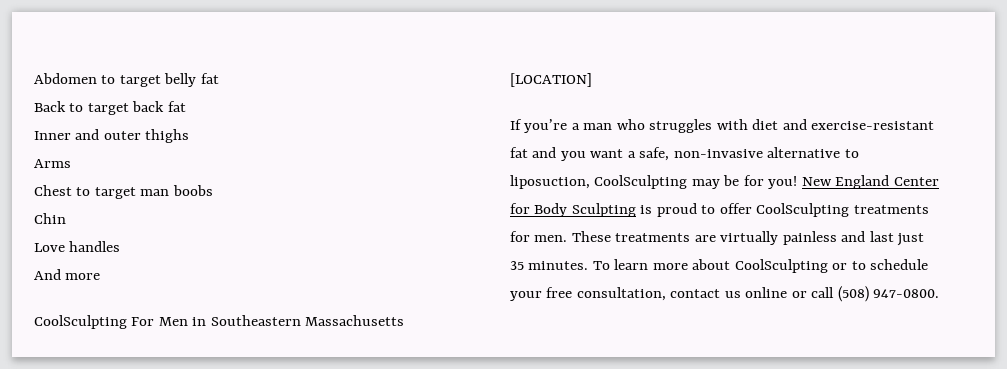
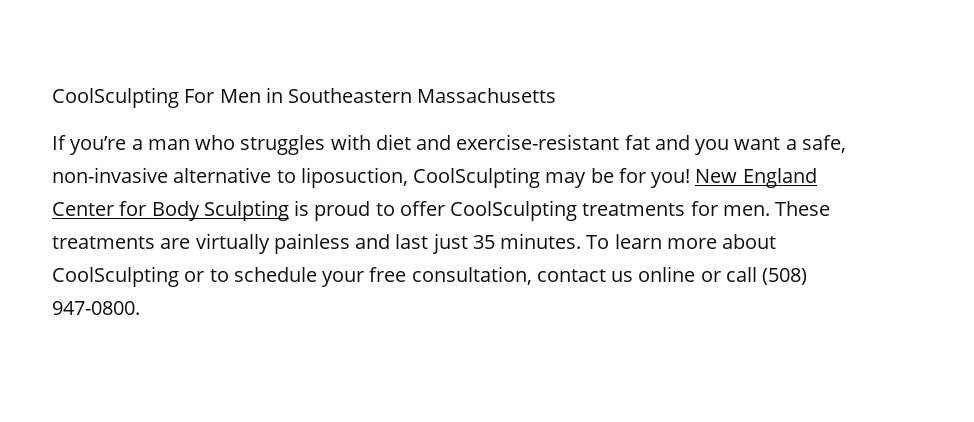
[34,73,219,87] [34,101,186,115] [34,129,190,143] [34,159,71,168] [34,185,213,199] [34,213,66,224] [34,241,121,252] [34,269,101,280] Abdomen to target belly fat // Back to target back fat // Inner and outer thighs // Arms // Chest to target man boobs // Chin // Love handles // And more // -> (52, 97) none
[510,73,592,87] [LOCATION] -> (557, 95) none

